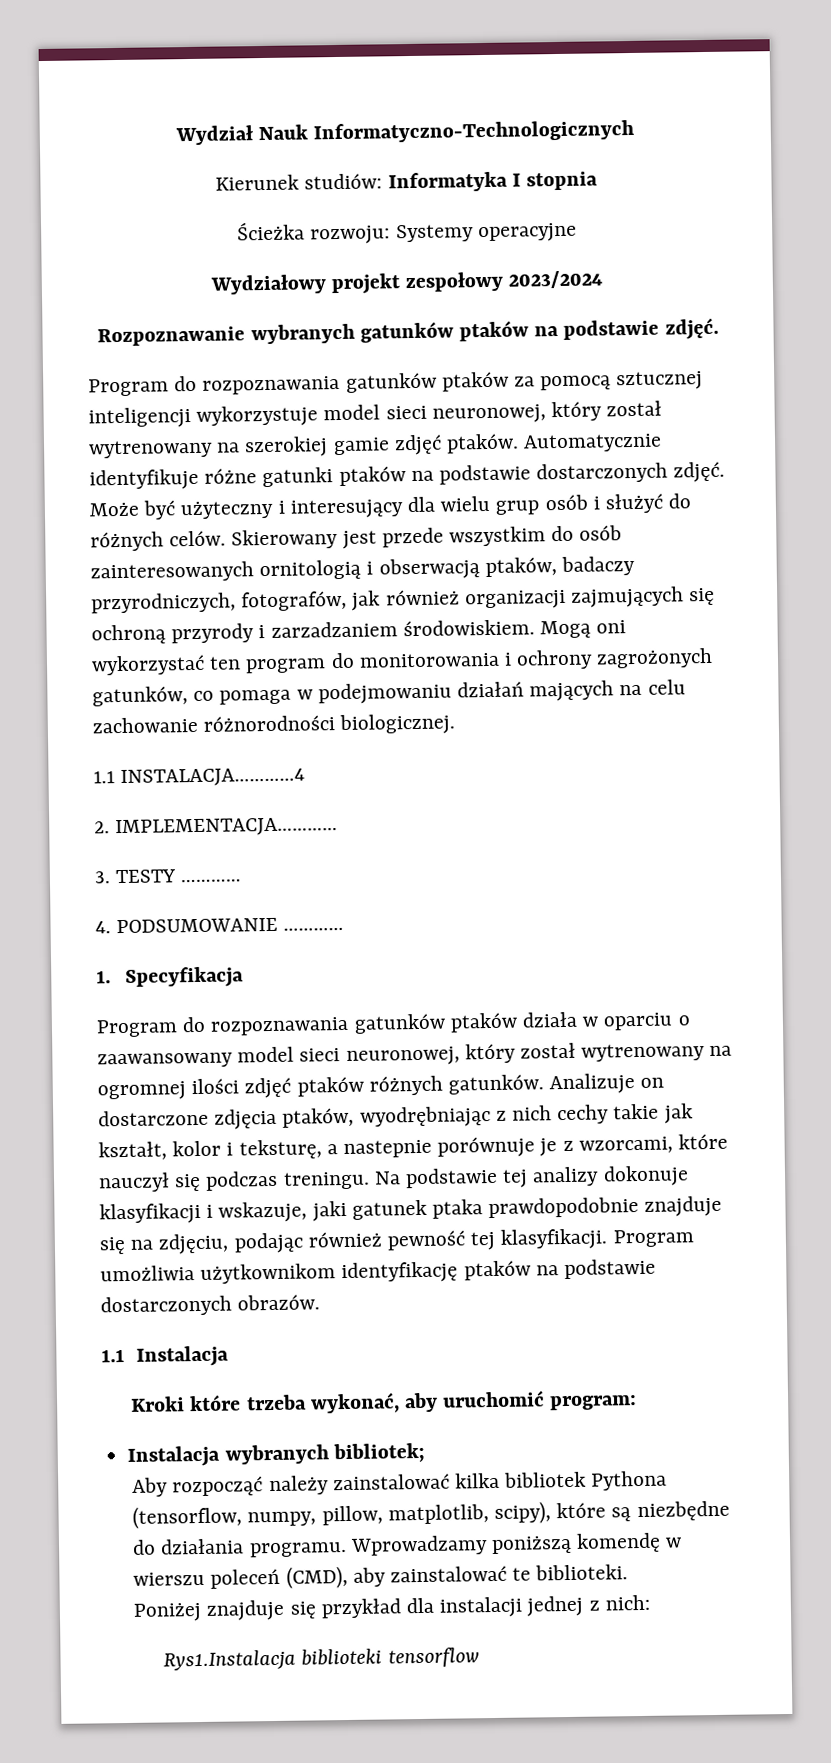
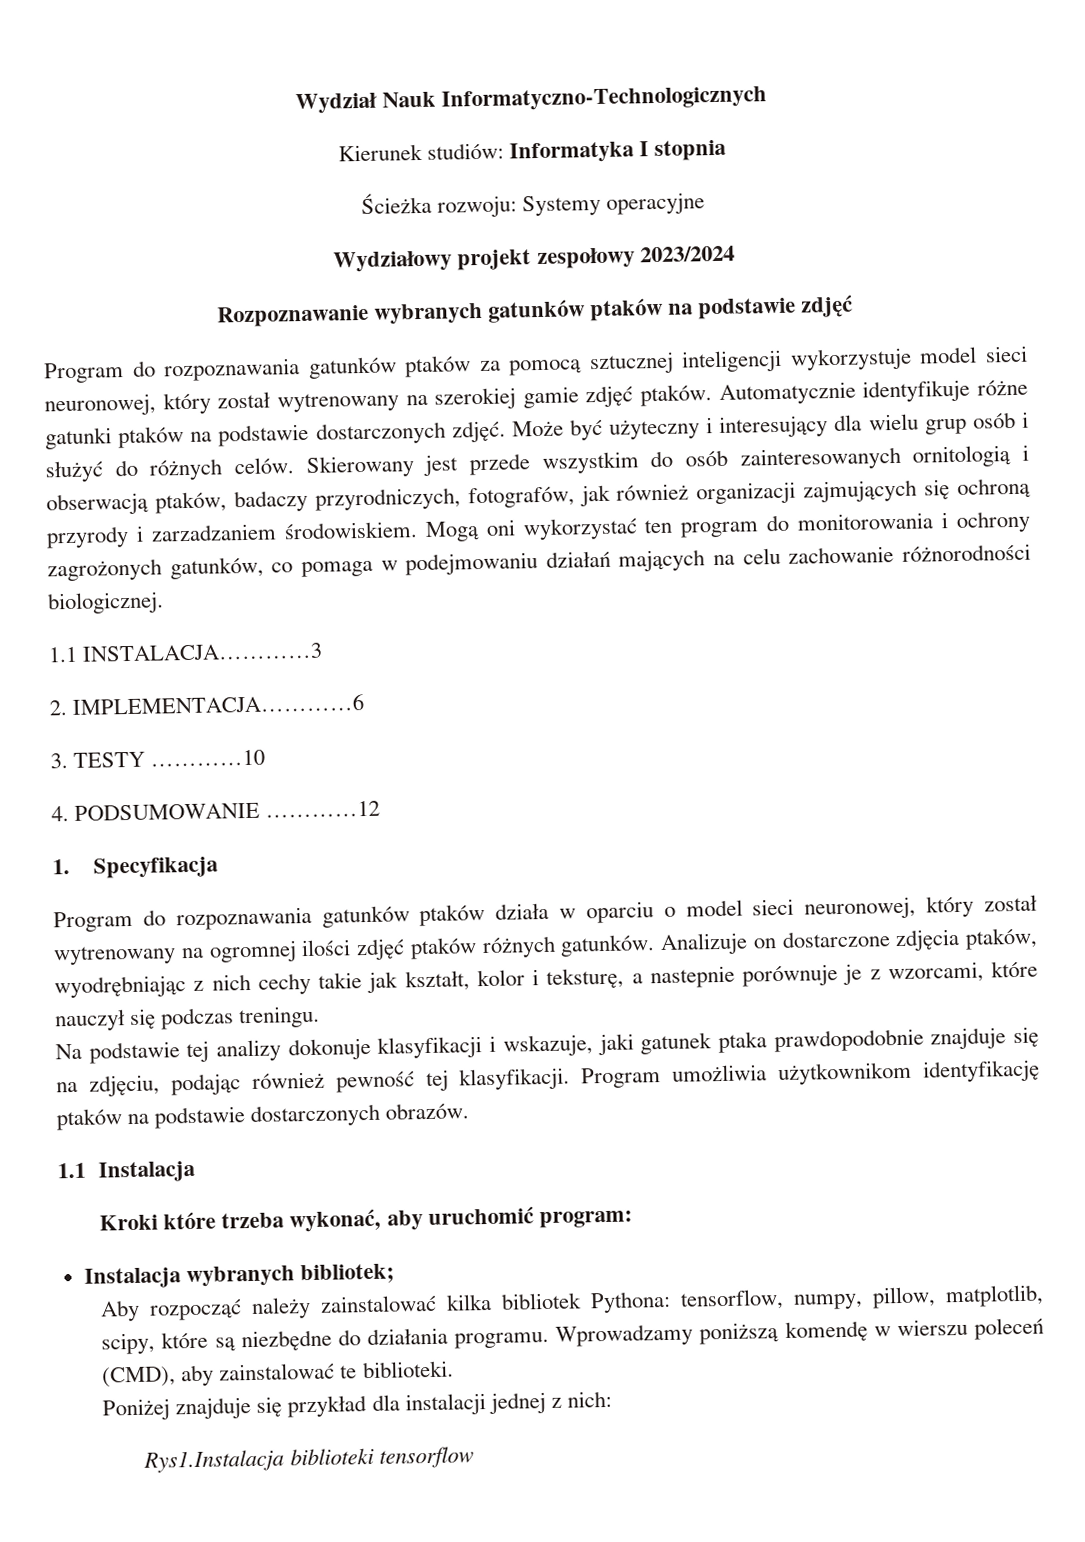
[664,317,719,340] zdjęć. -> [800,294,854,318] zdjęć
[120,767,306,788] INSTALACJA…………4 -> [82,642,324,662] INSTALACJA…………3
[115,817,339,838] IMPLEMENTACJA………… -> [72,693,365,715] IMPLEMENTACJA…………6
[180,878,242,883] ………… -> [150,749,266,767] …………10
[283,926,345,931] ………… -> [265,800,381,818] …………12
[97,1052,233,1069] zaawansowany -> (676, 911) none
(370, 1180) none -> (321, 1017) //
[591,1470,668,1491] [132,1505,243,1529] Pythona (tensorflow, -> [590,1288,785,1314] Pythona: tensorflow,
[493,1501,551,1524] scipy), -> [101,1332,156,1355] scipy,

